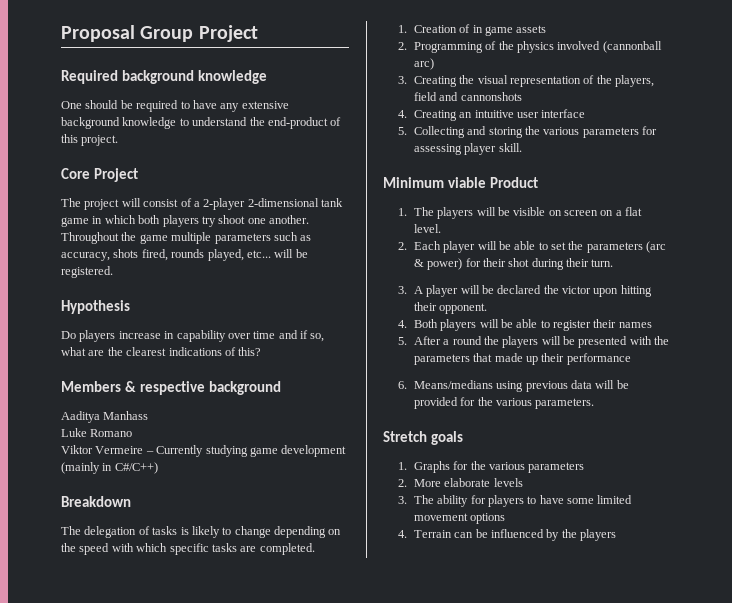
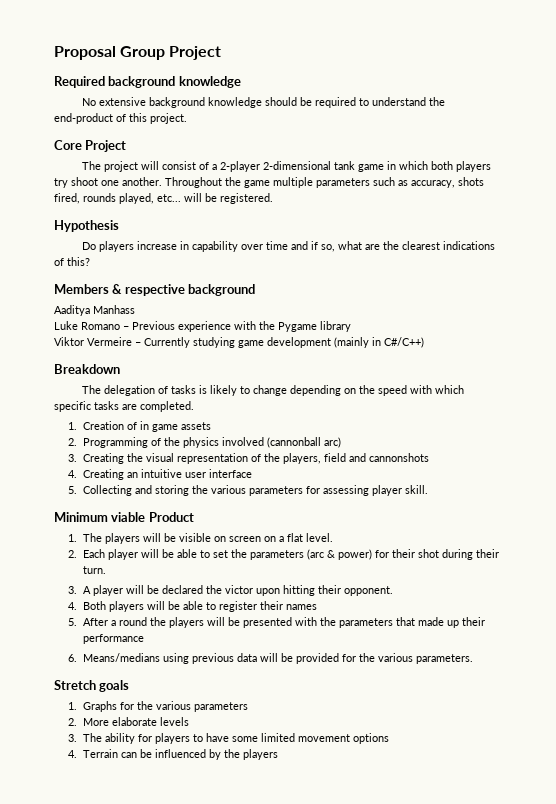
[61,100,289,112] [61,117,177,129] One should be required to have any extensive background knowledge -> [81,97,356,108] No extensive background knowledge should be required
(133, 433) none -> [123,321,351,332] – Previous experience with the Pygame library

